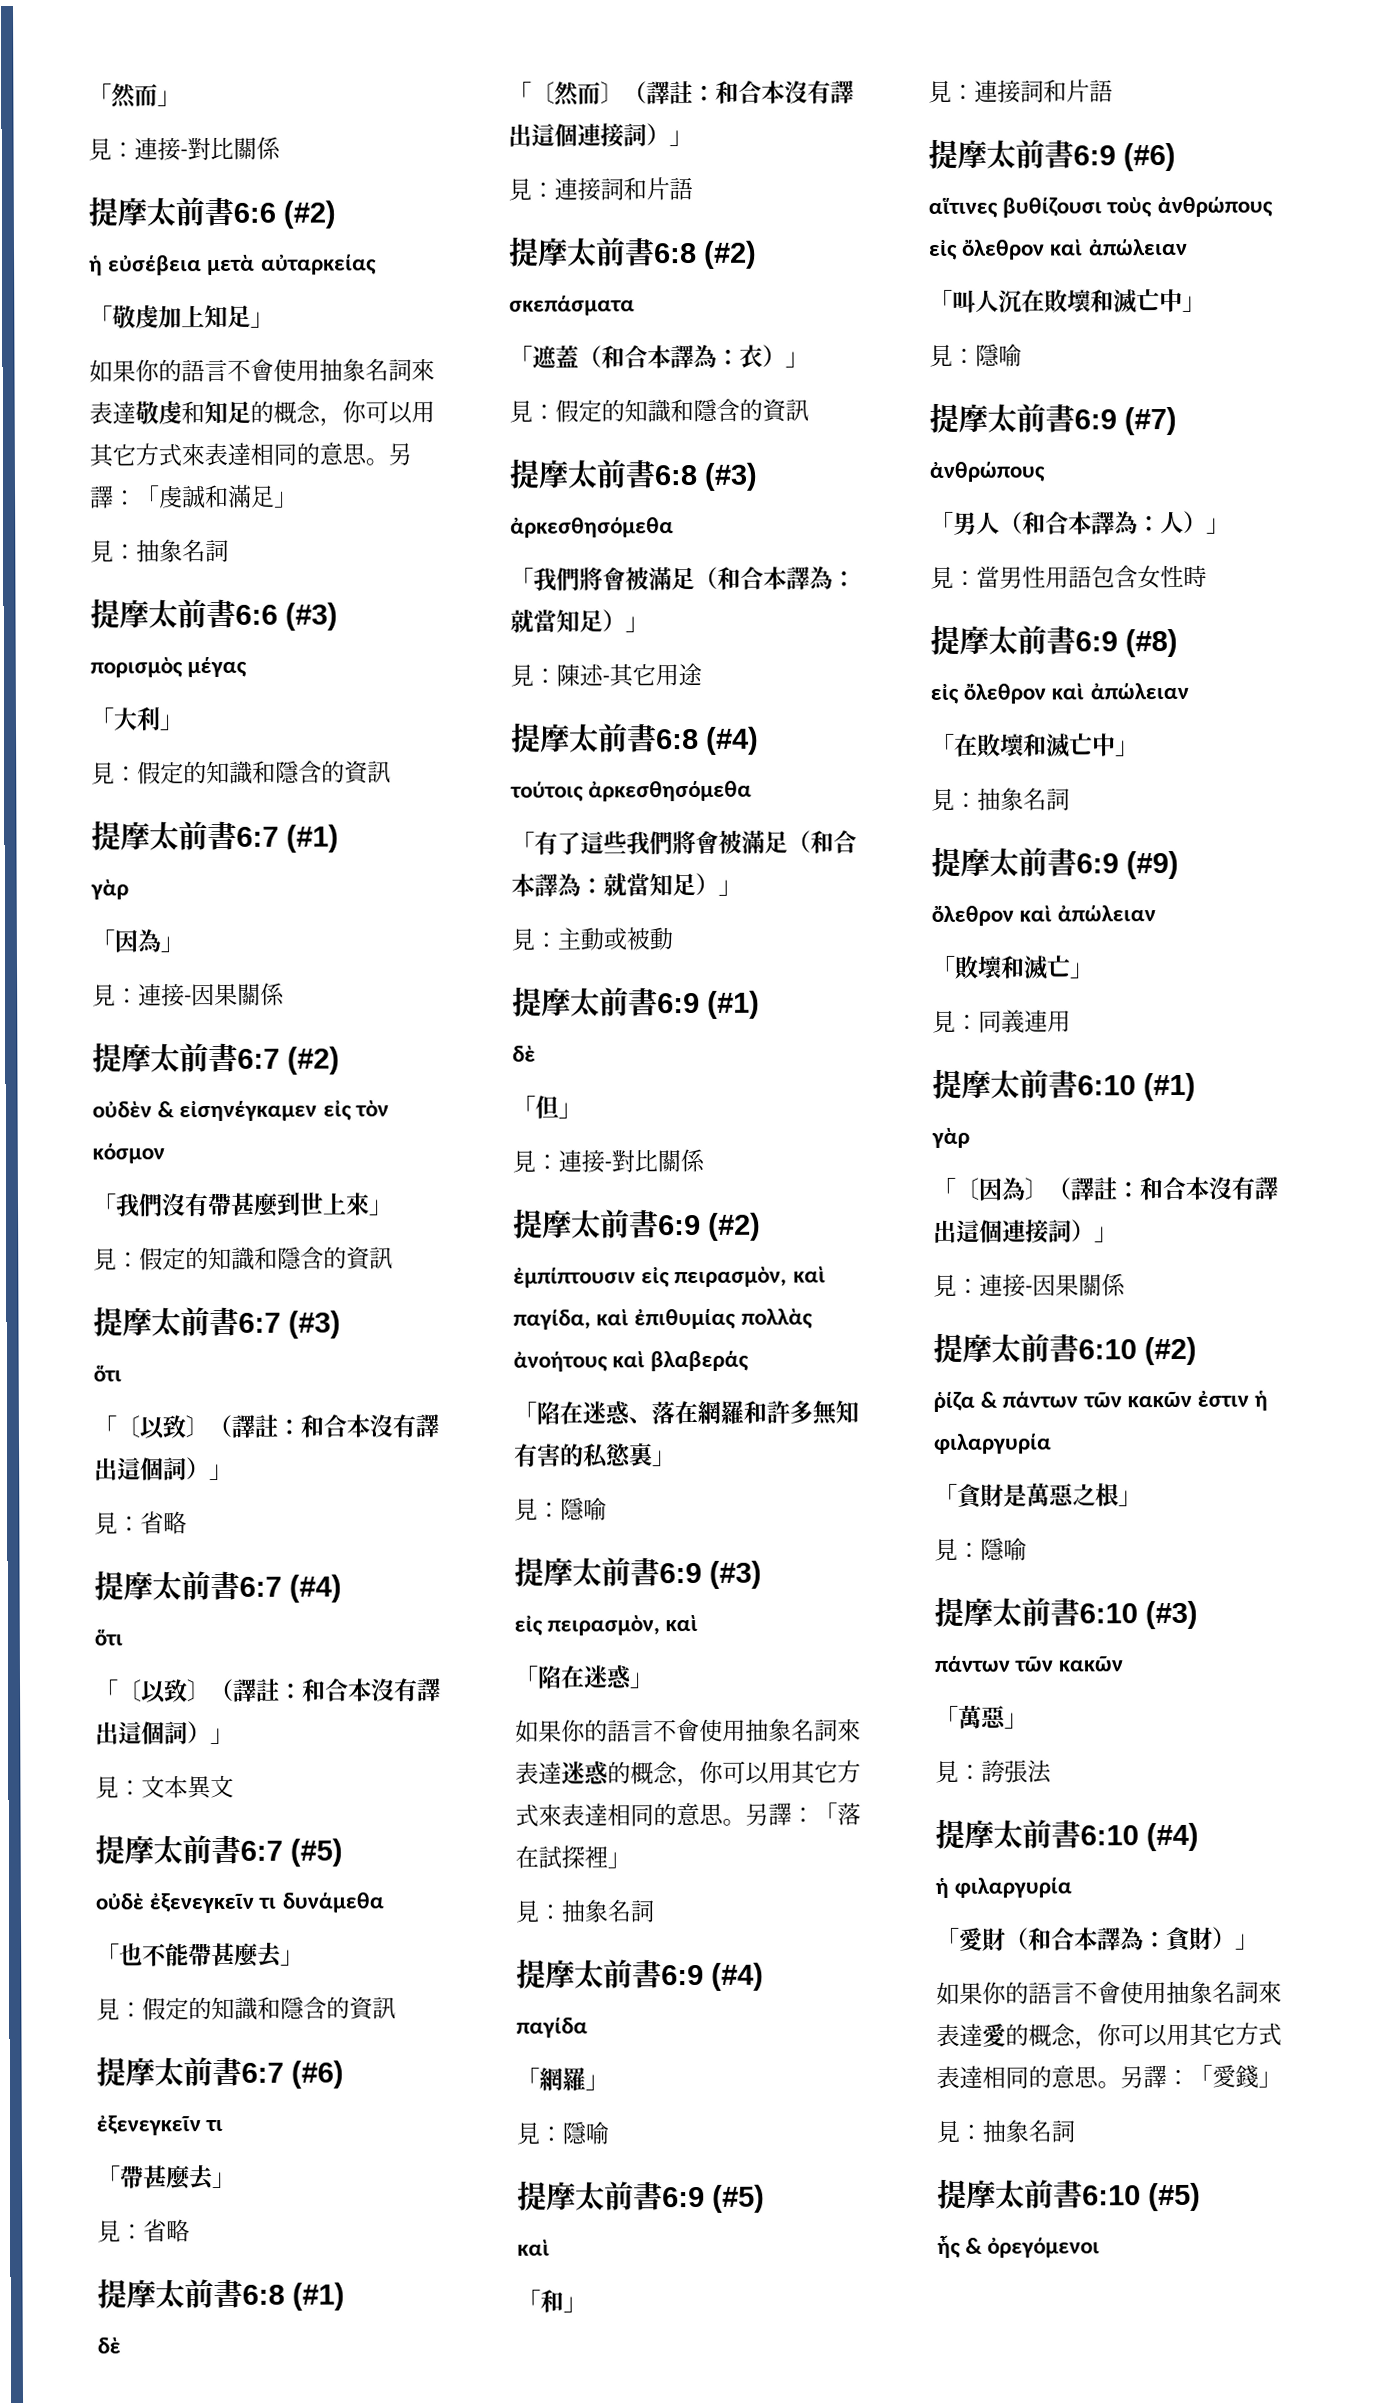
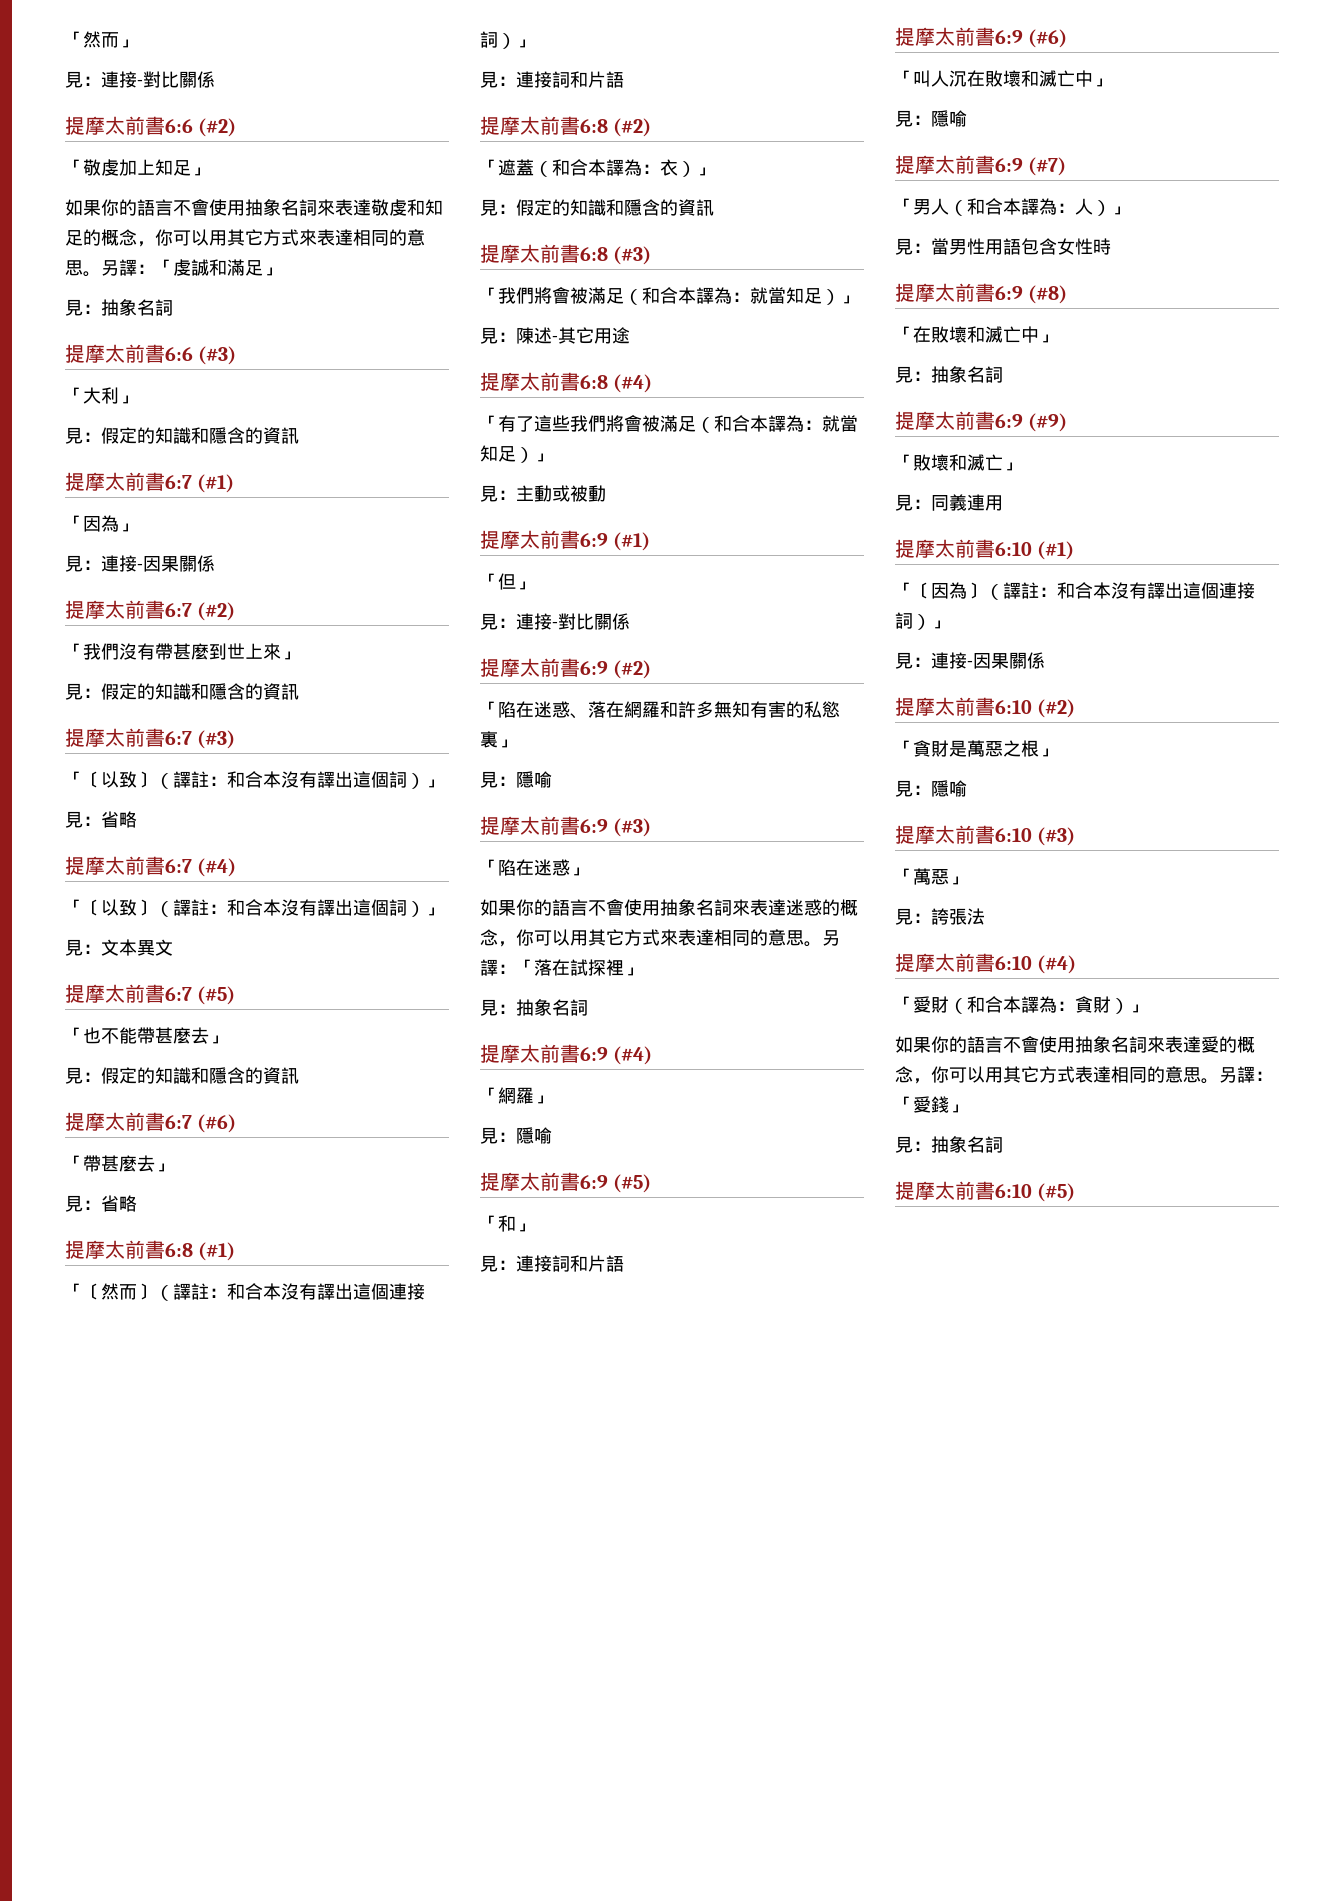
[89,254,377,276] // ἡ εὐσέβεια μετὰ αὐταρκείας -> (237, 127) none
[90,656,248,678] // πορισμὸς μέγας -> (237, 355) none
[90,879,129,900] // γὰρ -> (235, 483) none
[92,1100,389,1122] [92,1143,165,1164] // οὐδὲν & εἰσηνέγκαμεν εἰς τὸν κόσμον -> (236, 611) none
[93,1365,122,1382] // ὅτι -> (236, 739) none
[94,1629,123,1646] // ὅτι -> (237, 867) none
[95,1892,384,1914] // οὐδὲ ἐξενεγκεῖν τι δυνάμεθα -> (236, 995) none
[96,2115,224,2136] // ἐξενεγκεῖν τι -> (237, 1123) none
[97,2337,121,2354] // δὲ -> (236, 1251) none
[509,295,635,316] // σκεπάσματα -> (652, 127) none
[510,517,674,538] // ἀρκεσθησόμεθα -> (652, 255) none
[510,780,753,802] // τούτοις ἀρκεσθησόμεθα -> (653, 383) none
[512,1045,536,1062] // δὲ -> (651, 541) none
[513,1266,826,1288] [513,1308,813,1330] [513,1350,750,1372] // ἐμπίπτουσιν εἰς πειρασμὸν, καὶ παγίδα, καὶ ἐπιθυμίας πολλὰς ἀνοήτους καὶ βλαβεράς -> (652, 669) none
[514,1614,699,1636] // εἰς πειρασμὸν, καὶ -> (652, 827) none
[516,2017,588,2038] // παγίδα -> (653, 1055) none
[517,2239,550,2256] // καὶ -> (652, 1183) none
[928,196,1273,219] [928,238,1188,261] // αἵτινες βυθίζουσι τοὺς ἀνθρώπους εἰς ὄλεθρον καὶ ἀπώλειαν -> (1068, 38) none
[929,461,1045,483] // ἀνθρώπους -> (1067, 166) none
[930,682,1189,705] // εἰς ὄλεθρον καὶ ἀπώλειαν -> (1068, 294) none
[931,905,1157,927] // ὄλεθρον καὶ ἀπώλειαν -> (1068, 422) none
[931,1127,970,1149] // γὰρ -> (1075, 550) none
[933,1390,1269,1413] [933,1433,1052,1455] // ῥίζα & πάντων τῶν κακῶν ἐστιν ἡ φιλαργυρία -> (1076, 708) none
[934,1655,1124,1673] // πάντων τῶν κακῶν -> (1076, 836) none
[935,1877,1073,1898] // ἡ φιλαργυρία -> (1077, 964) none
[937,2234,1101,2258] // ἧς & ὀρεγόμενοι -> (1076, 1192) none

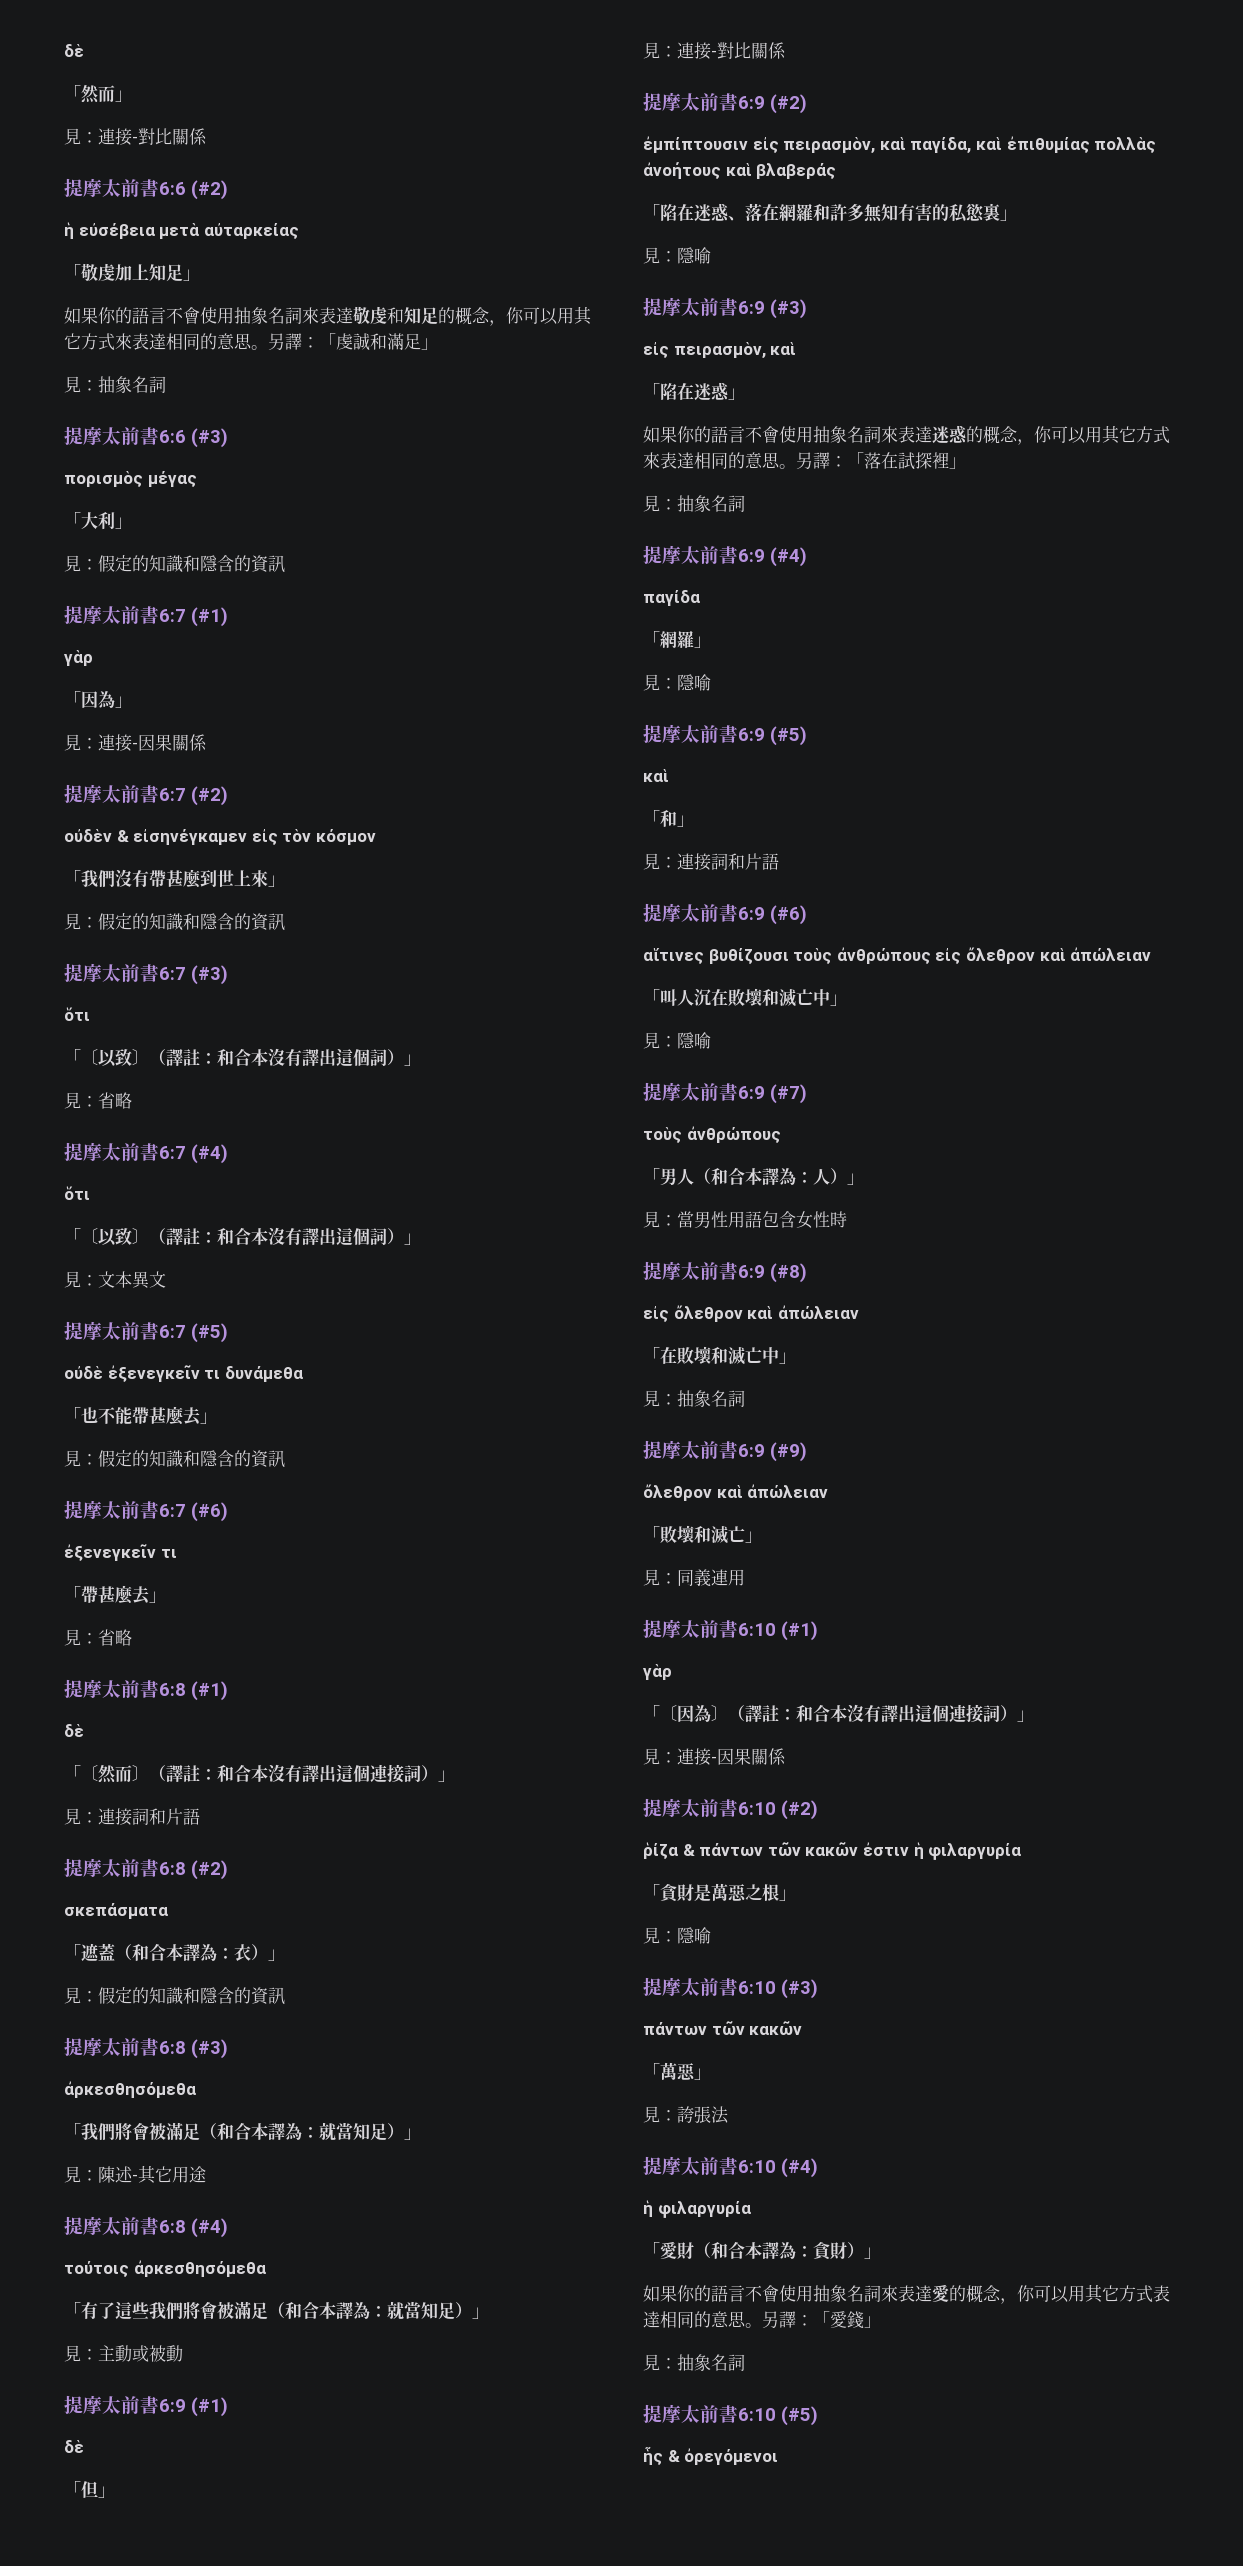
(65, 38) none -> [64,44,84,57] δὲ //
(237, 127) none -> [64,222,299,240] // ἡ εὐσέβεια μετὰ αὐταρκείας
(237, 355) none -> [64,471,197,488] // πορισμὸς μέγας
(235, 483) none -> [64,650,93,666] // γὰρ
(236, 611) none -> [64,829,376,846] // οὐδὲν & εἰσηνέγκαμεν εἰς τὸν κόσμον
(236, 739) none -> [64,1007,90,1021] // ὅτι
(237, 867) none -> [64,1186,90,1200] // ὅτι
(236, 995) none -> [64,1365,303,1382] // οὐδὲ ἐξενεγκεῖν τι δυνάμεθα
(237, 1123) none -> [64,1544,177,1561] // ἐξενεγκεῖν τι
(236, 1251) none -> [64,1724,84,1737] // δὲ
(652, 127) none -> [64,1903,168,1919] // σκεπάσματα
(652, 255) none -> [64,2081,196,2098] // ἀρκεσθησόμεθα
(653, 383) none -> [64,2260,266,2278] // τούτοις ἀρκεσθησόμεθα
(651, 541) none -> [64,2440,84,2453] // δὲ
(652, 669) none -> [643,136,1157,154] [643,162,837,180] // ἐμπίπτουσιν εἰς πειρασμὸν, καὶ παγίδα, καὶ ἐπιθυμίας πολλὰς ἀνοήτους καὶ βλαβεράς
(652, 827) none -> [643,342,797,359] // εἰς πειρασμὸν, καὶ
(653, 1055) none -> [643,590,700,606] // παγίδα
(652, 1183) none -> [643,769,669,782] // καὶ
(1068, 38) none -> [643,947,1152,965] // αἵτινες βυθίζουσι τοὺς ἀνθρώπους εἰς ὄλεθρον καὶ ἀπώλειαν
(1067, 166) none -> [643,1126,781,1144] // τοὺς ἀνθρώπους
(1068, 294) none -> [643,1305,859,1323] // εἰς ὄλεθρον καὶ ἀπώλειαν
(1068, 422) none -> [643,1484,829,1501] // ὄλεθρον καὶ ἀπώλειαν
(1075, 550) none -> [643,1664,672,1680] // γὰρ
(1076, 708) none -> [643,1842,1022,1860] // ῥίζα & πάντων τῶν κακῶν ἐστιν ἡ φιλαργυρία
(1076, 836) none -> [643,2021,803,2035] // πάντων τῶν κακῶν
(1077, 964) none -> [643,2200,751,2218] // ἡ φιλαργυρία
(1076, 1192) none -> [643,2446,779,2466] // ἧς & ὀρεγόμενοι

